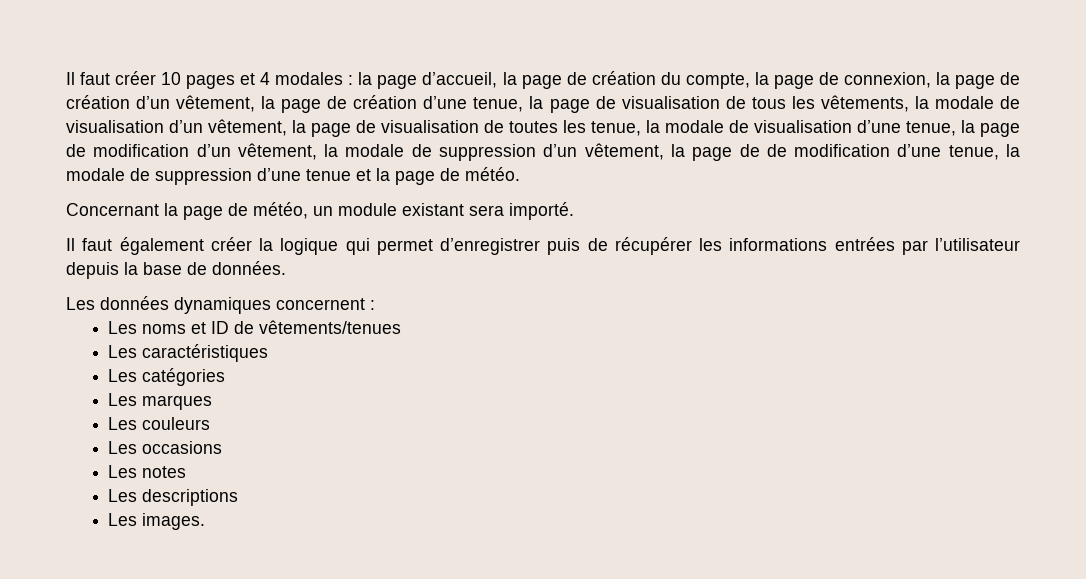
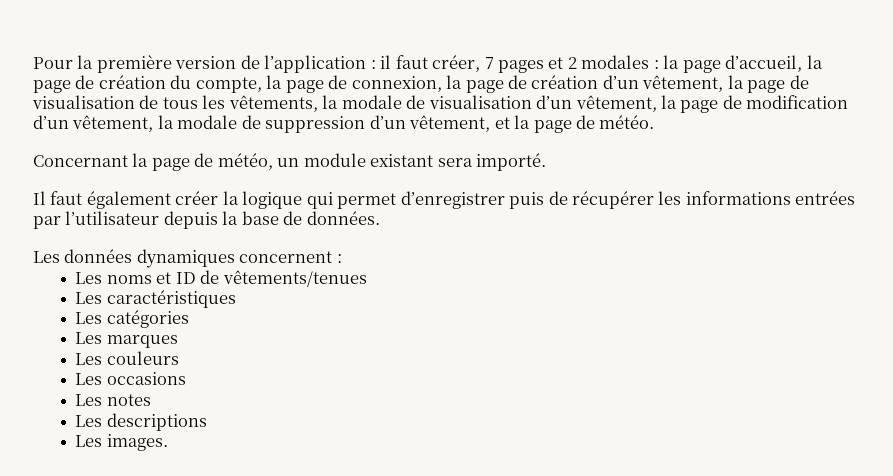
[66,71,182,85] Il faut créer 10 -> [33,55,494,73] Pour la première version de l’application : il faut créer, 7
[260,72,271,85] 4 -> [567,57,577,69] 2
[353,95,616,113] création d’une tenue, la page de -> (809, 82) none
[381,120,1020,137] [66,144,86,157] visualisation de toutes les tenue, la modale de visualisation d’une tenue, la page de -> (742, 102) none
[670,144,1020,161] [66,168,351,185] la page de de modification d’une tenue, la modale de suppression d’une tenue -> (491, 123) none

